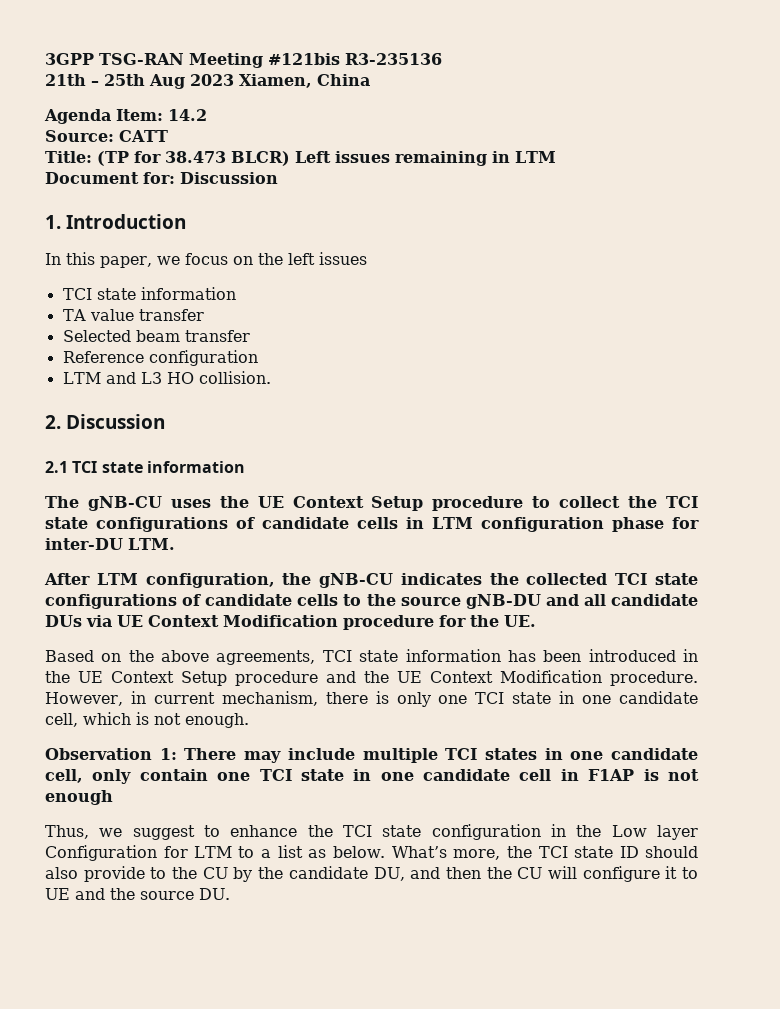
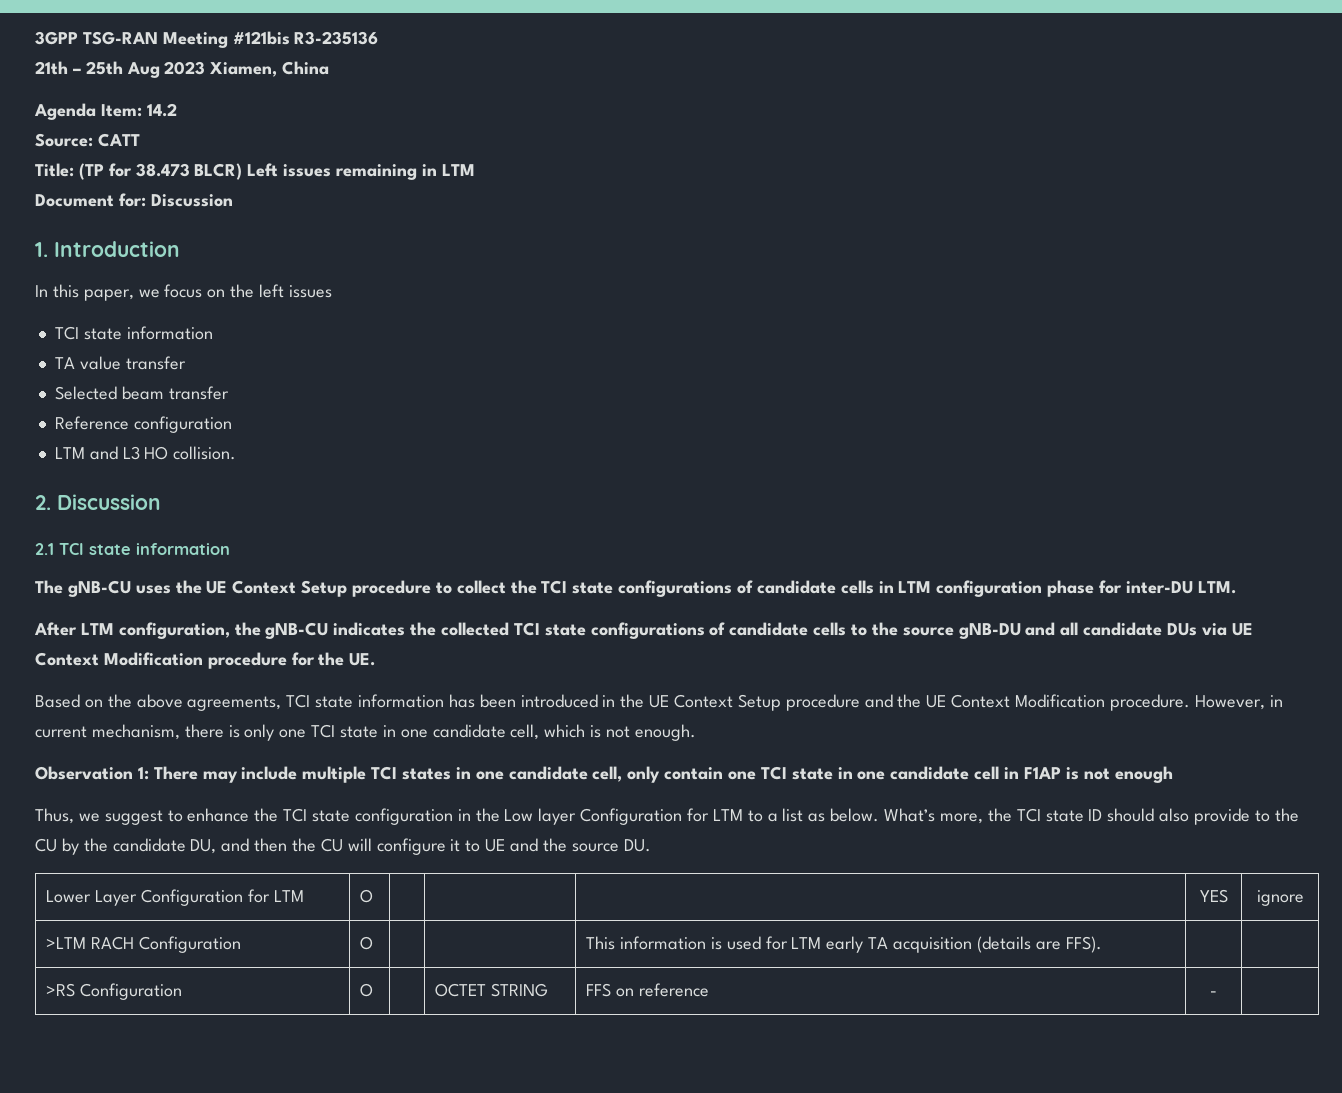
(230, 894) none -> [46,889,304,906] [360,889,374,903] [1199,889,1228,903] [1256,890,1304,906] [46,936,241,953] [360,936,374,950] [586,936,1102,953] [46,983,183,1000] [360,983,374,997] [435,983,549,997] [586,983,709,997] [1210,991,1217,996] // Lower Layer Configuration for LTM | O | | | | YES | ignore // >LTM RACH Configuration | O | | | This information is used for LTM early TA acquisition (details are FFS). | | // >RS Configuration | O | | OCTET STRING | FFS on reference | - |

